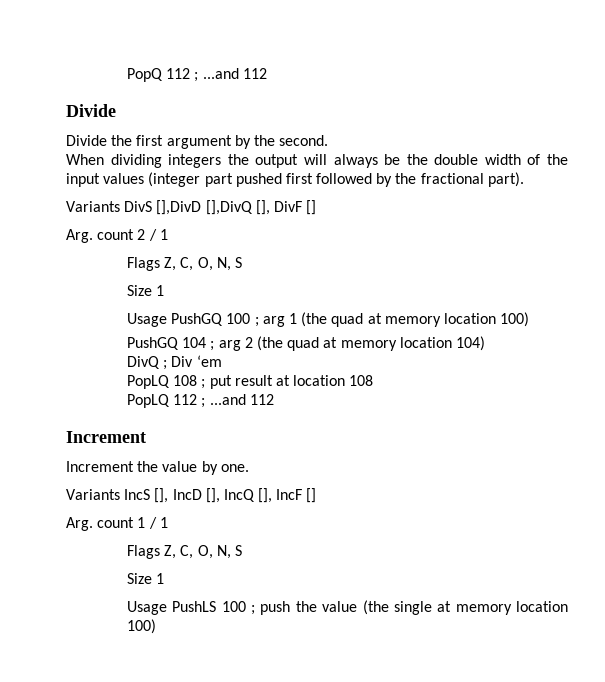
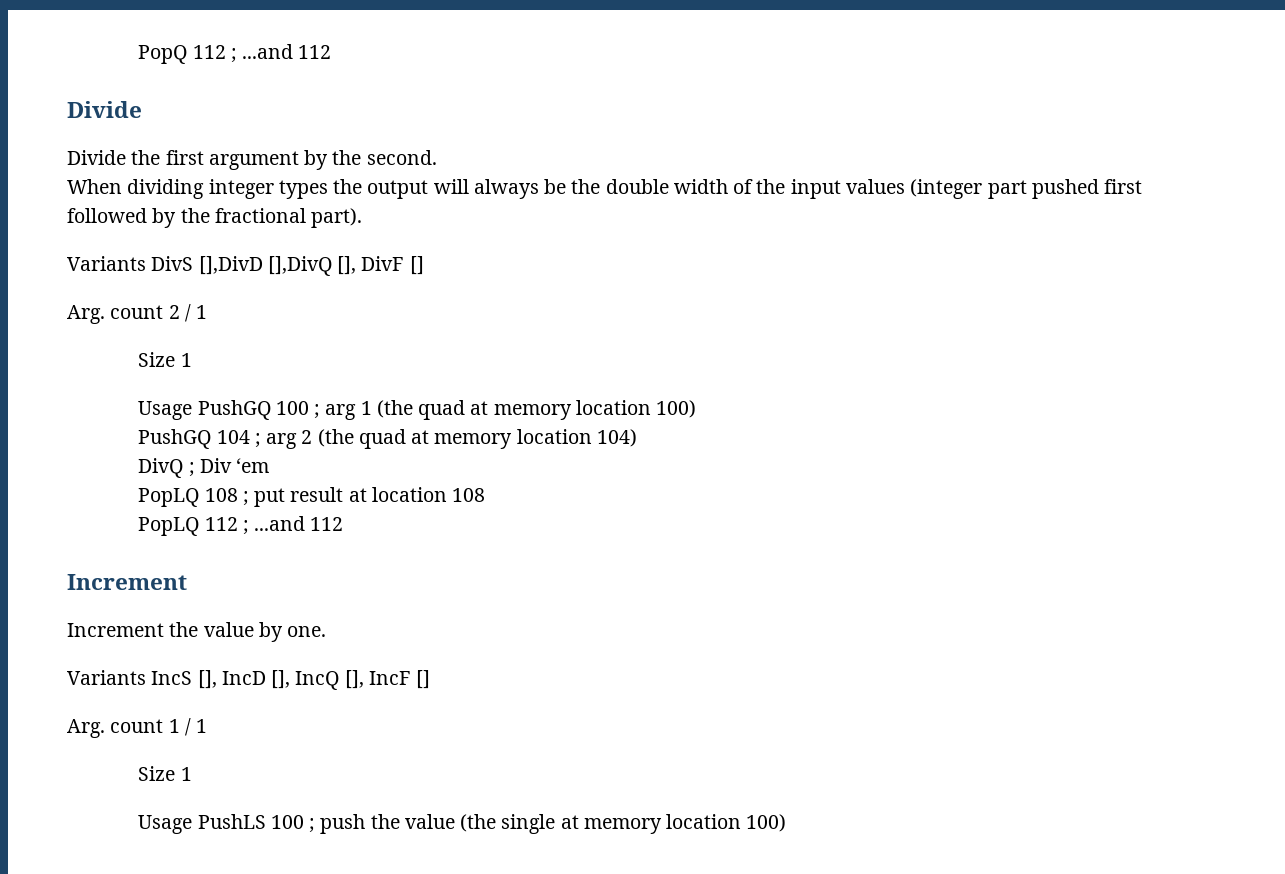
[168,154,222,168] integers -> [208,179,328,199] integer types
[127,257,242,271] // Flags Z, C, O, N, S -> (208, 312) none
[127,545,242,559] // Flags Z, C, O, N, S -> (208, 726) none

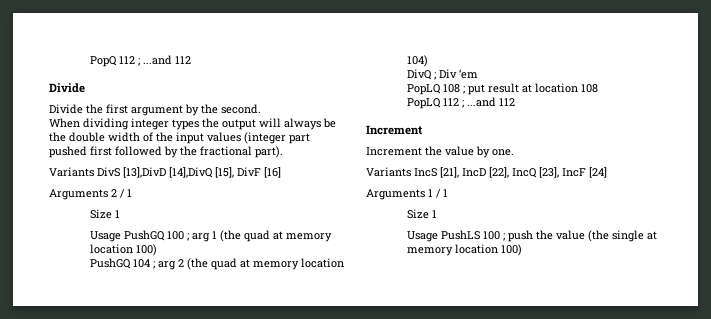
[198,256,424,276] [67,305,164,324] [],DivD [],DivQ [], DivF [] // Arg. count -> [123,167,281,178] [49,189,108,200] [13],DivD [14],DivQ [15], DivF [16] // Arguments
[197,670,431,690] [67,719,164,738] [], IncD [], IncQ [], IncF [] // Arg. count -> [440,167,607,178] [366,189,425,200] [21], IncD [22], IncQ [23], IncF [24] // Arguments

